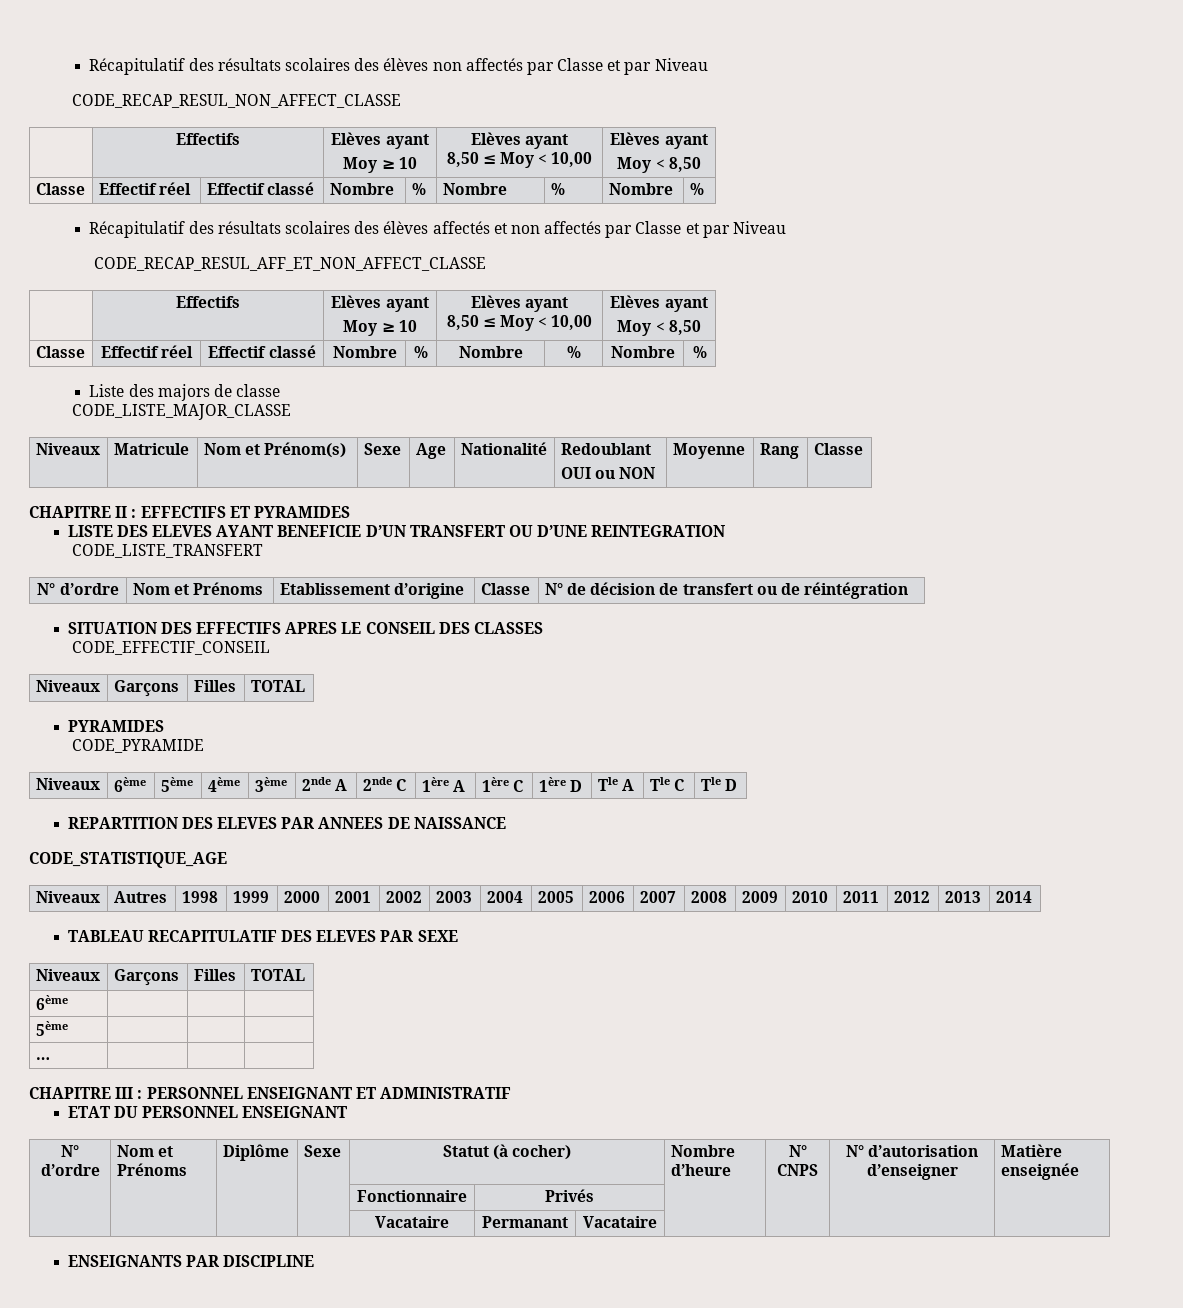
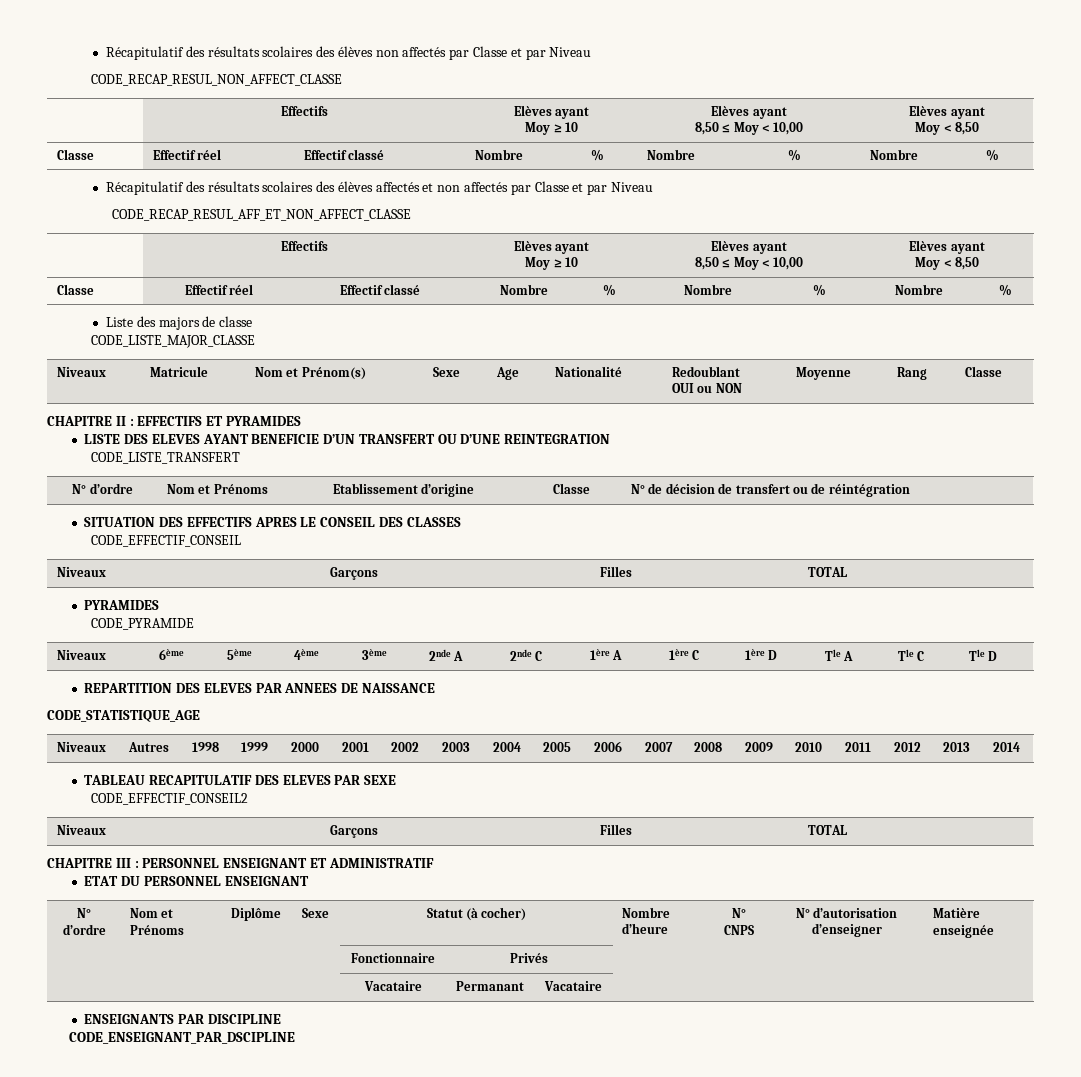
[35,969,100,981] [113,969,179,986] [193,969,236,981] [250,969,305,981] [35,995,68,1010] [35,1021,68,1036] [35,1057,50,1060] // Niveaux | Garçons | Filles | TOTAL // 6ème | | | // 5ème | | | // … | | | -> [90,793,248,805] [57,825,107,835] [330,825,379,838] [600,824,633,835] [808,825,848,835] // CODE_EFFECTIF_CONSEIL2 // Niveaux | Garçons | Filles | TOTAL
(315, 1261) none -> [68,1032,295,1044] // CODE_ENSEIGNANT_PAR_DSCIPLINE

